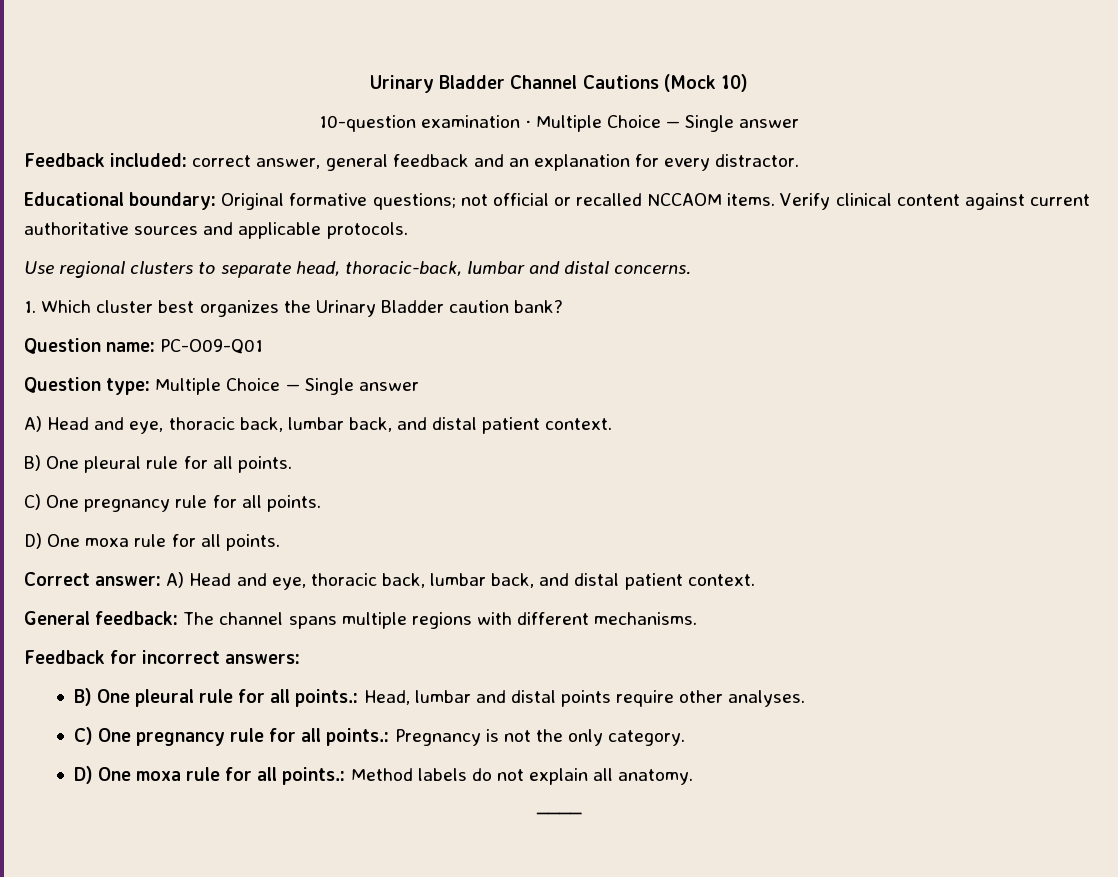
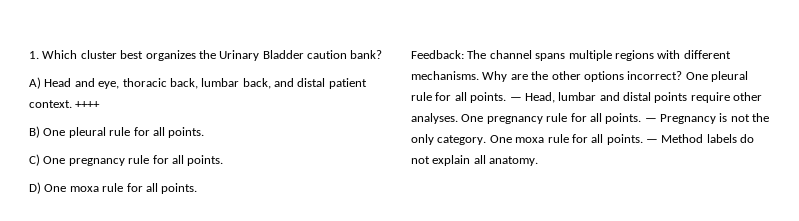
[370,74,748,93] [318,115,800,132] [24,153,800,171] [24,192,1090,210] [24,222,408,239] [24,261,692,278] Urinary Bladder Channel Cautions (Mock 10) // 10-question examination · Multiple Choice — Single answer // Feedback included: correct answer, general feedback and an explanation for every distractor. // Educational boundary: Original formative questions; not official or recalled NCCAOM items. Verify clinical content against current authoritative sources and applicable protocols. // Use regional clusters to separate head, thoracic-back, lumbar and distal concerns. // -> (29, 55) none
[24,338,264,354] [24,377,419,395] // Question name: PC-O09-Q01 // Question type: Multiple Choice — Single answer -> (383, 54) none
(613, 424) none -> [75,101,101,108] ++++
[24,572,755,590] [24,611,179,625] Correct answer: A) Head and eye, thoracic back, lumbar back, and distal patient context. // General feedback: -> [411,50,464,59] Feedback:
[24,650,301,664] [73,688,359,707] // Feedback for incorrect answers: // B) One pleural rule for all points.: -> [482,71,748,82] [411,92,522,103] Why are the other options incorrect? One pleural rule for all points. —
[73,727,390,746] // C) One pregnancy rule for all points.: -> [461,113,657,124] One pregnancy rule for all points. —
[73,766,346,785] // D) One moxa rule for all points.: -> [489,134,658,145] One moxa rule for all points. —
[536,812,582,820] // ──── -> (539, 161) none

